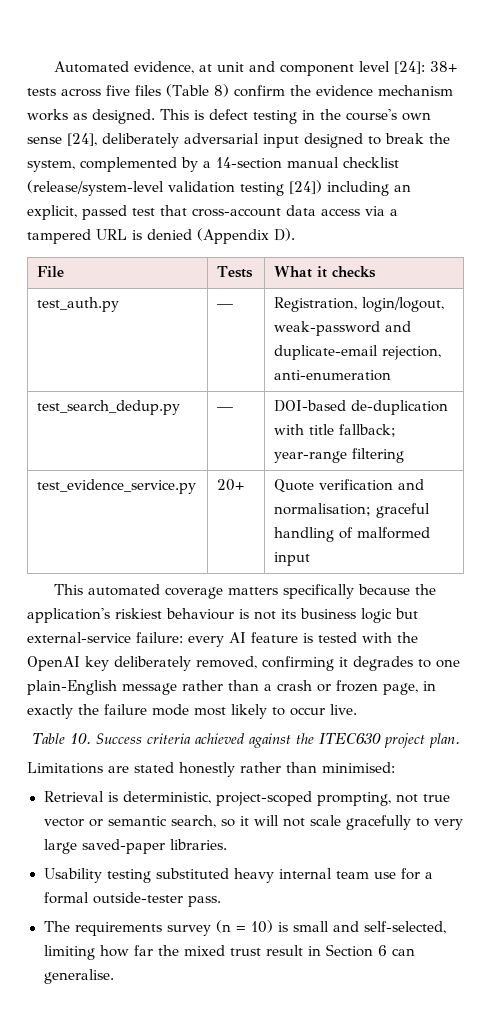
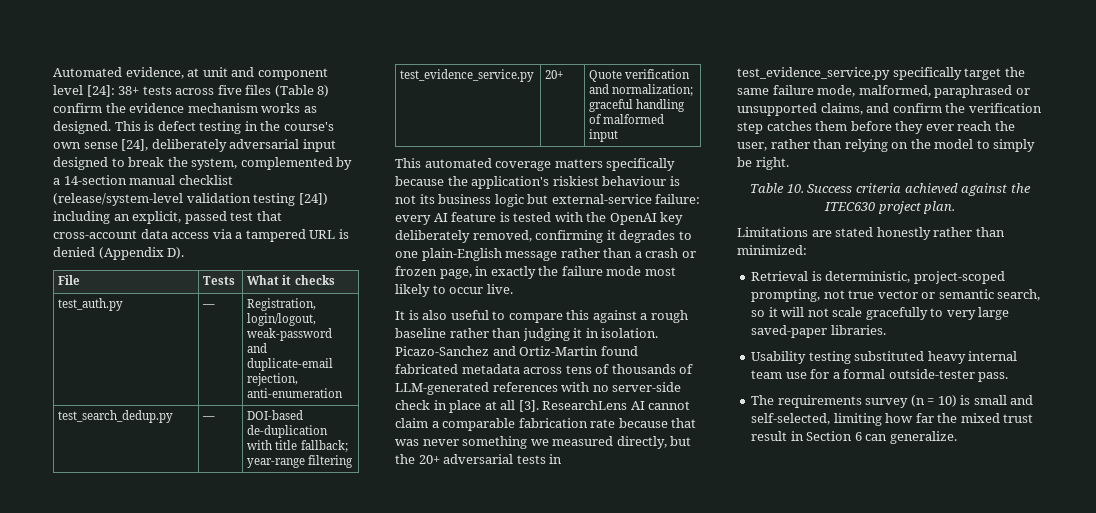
[274,503,372,516] normalisation; -> [612,84,694,96] normalization;
(357, 709) none -> [395,310,688,323] [395,328,659,341] [395,346,638,356] [395,364,694,374] [395,382,682,395] [395,400,691,413] [395,418,697,431] [395,436,692,449] [395,454,563,464] [737,67,1025,80] [737,85,1030,98] [737,103,1042,116] [737,121,1015,134] [737,139,1036,152] [737,157,789,170] // It is also useful to compare this against a rough baseline rather than judging it in isolation. Picazo-Sanchez and Ortiz-Martin found fabricated metadata across tens of thousands of LLM-generated references with no server-side check in place at all [3]. ResearchLens AI cannot claim a comparable fabrication rate because that was never something we measured directly, but the 20+ adversarial tests in test_evidence_service.py specifically target the same failure mode, malformed, paraphrased or unsupported claims, and confirm the verification step catches them before they ever reach the user, rather than relying on the model to simply be right.
[322,762,395,773] minimised: -> [737,245,807,255] minimized:
[43,969,114,984] generalise. -> [889,431,957,444] generalize.

